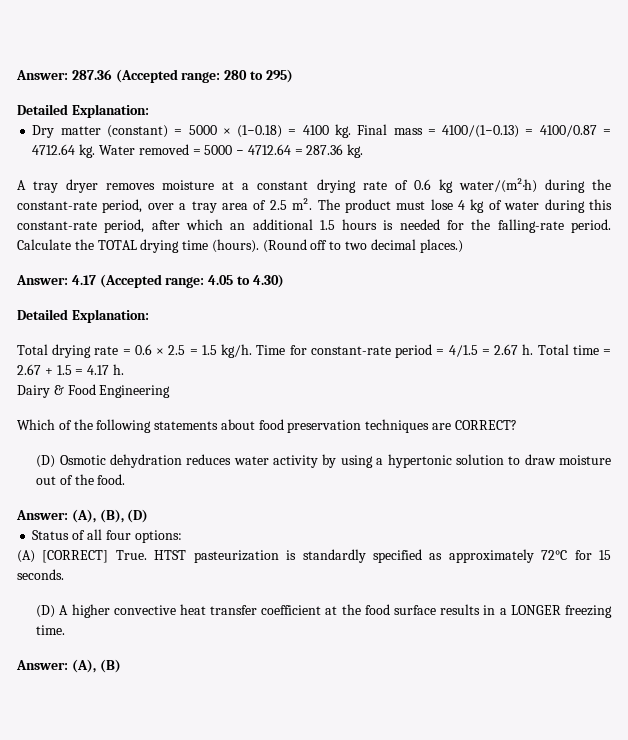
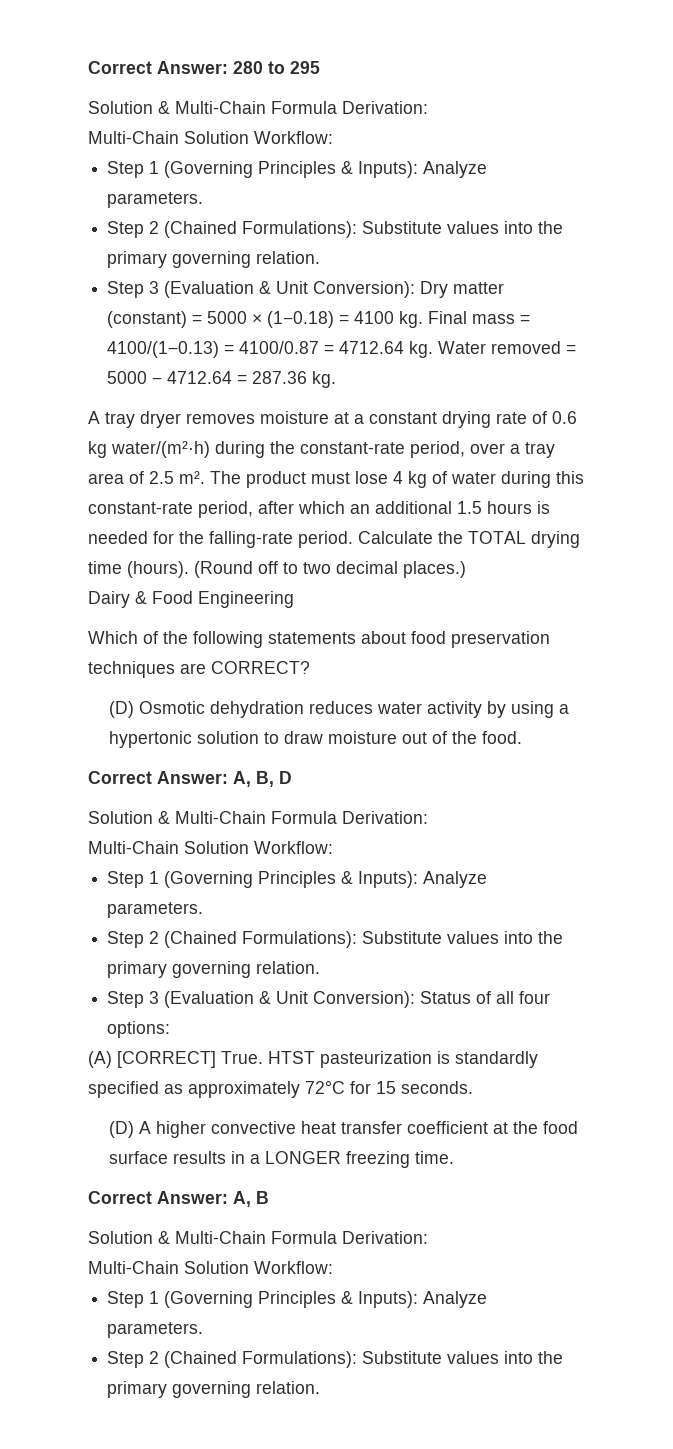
[16,69,293,83] [17,104,149,118] Answer: 287.36 (Accepted range: 280 to 295) // Detailed Explanation: // -> [88,61,320,74] [88,101,428,114] [88,131,333,144] [107,161,488,178] [107,192,204,208] [107,221,564,238] [107,251,321,268] [107,281,416,298] Correct Answer: 280 to 295 // Solution & Multi-Chain Formula Derivation: // Multi-Chain Solution Workflow: // Step 1 (Governing Principles & Inputs): Analyze parameters. // Step 2 (Chained Formulations): Substitute values into the primary governing relation. // Step 3 (Evaluation & Unit Conversion):
[16,274,284,288] [17,309,149,323] [17,344,611,358] [17,364,124,375] // Answer: 4.17 (Accepted range: 4.05 to 4.30) // Detailed Explanation: // Total drying rate = 0.6 × 2.5 = 1.5 kg/h. Time for constant-rate period = 4/1.5 = 2.67 h. Total time = 2.67 + 1.5 = 4.17 h. -> (466, 569) none
[16,509,149,523] Answer: (A), (B), (D) // -> [88,771,292,787] [88,811,428,824] [88,841,333,854] [107,871,488,888] [107,902,204,918] [107,931,564,948] [107,961,321,978] [107,991,416,1008] Correct Answer: A, B, D // Solution & Multi-Chain Formula Derivation: // Multi-Chain Solution Workflow: // Step 1 (Governing Principles & Inputs): Analyze parameters. // Step 2 (Chained Formulations): Substitute values into the primary governing relation. // Step 3 (Evaluation & Unit Conversion):
[16,659,121,673] Answer: (A), (B) -> [88,1191,269,1207] [88,1231,428,1244] [88,1261,333,1274] [107,1291,488,1308] [107,1322,204,1338] [107,1351,564,1368] [107,1381,321,1398] Correct Answer: A, B // Solution & Multi-Chain Formula Derivation: // Multi-Chain Solution Workflow: // Step 1 (Governing Principles & Inputs): Analyze parameters. // Step 2 (Chained Formulations): Substitute values into the primary governing relation.

